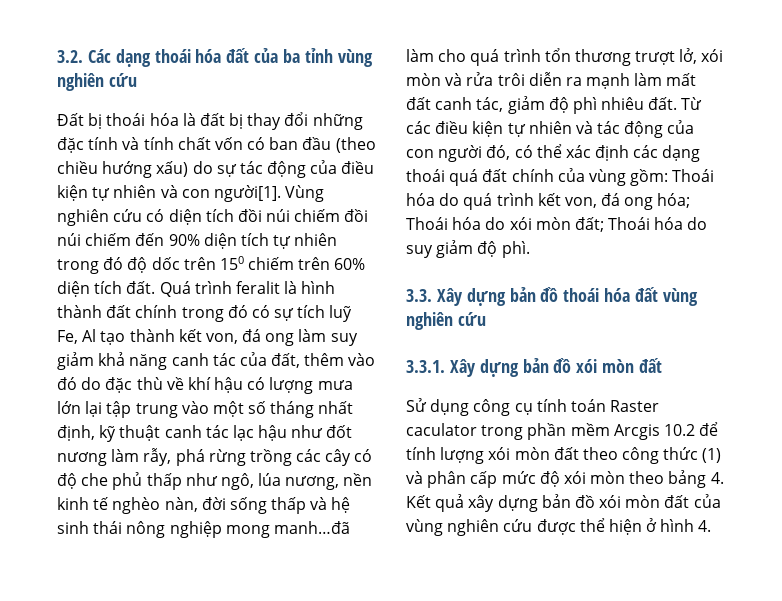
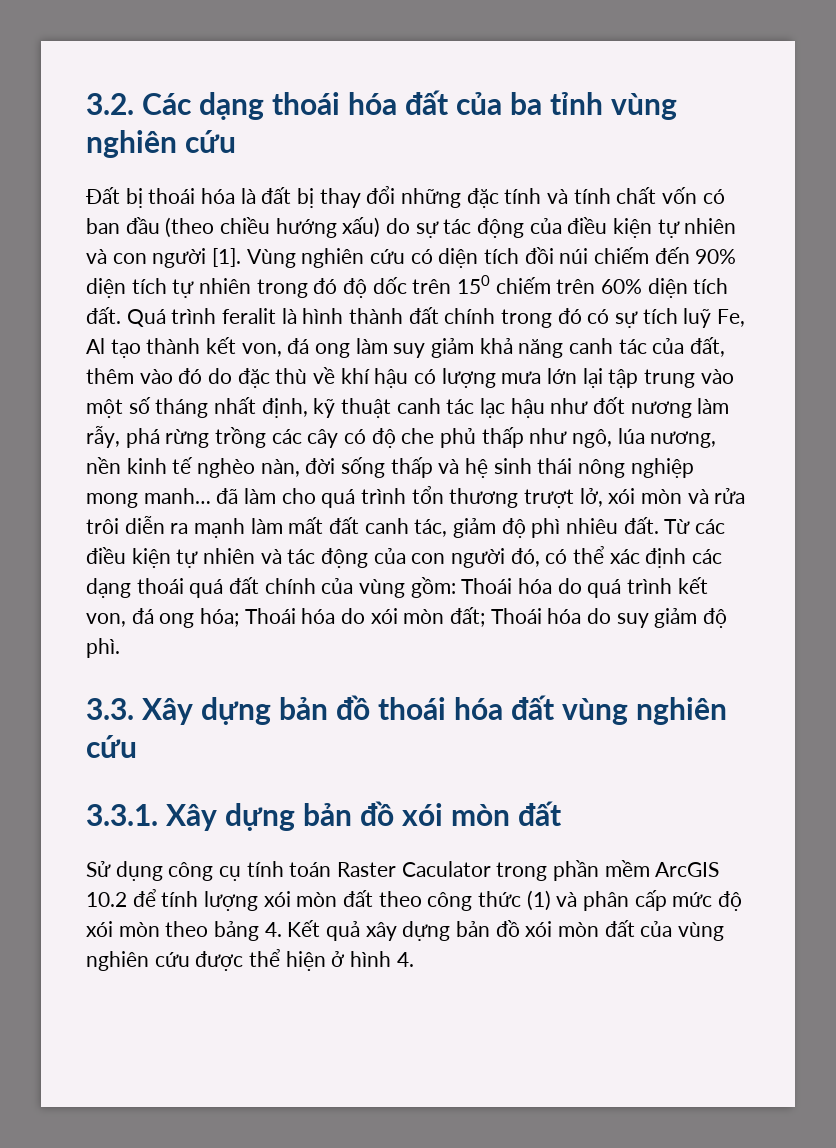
[213,185,281,202] người[1]. -> [152,248,242,268] người [1].
[344,209,369,222] [57,233,132,246] đồi núi chiếm -> (650, 255) none
[273,521,350,534] manh…đã -> [143,488,239,504] manh… đã
[406,423,477,436] caculator -> [401,861,491,877] Caculator
[613,424,660,440] Arcgis -> [655,862,720,877] ArcGIS

